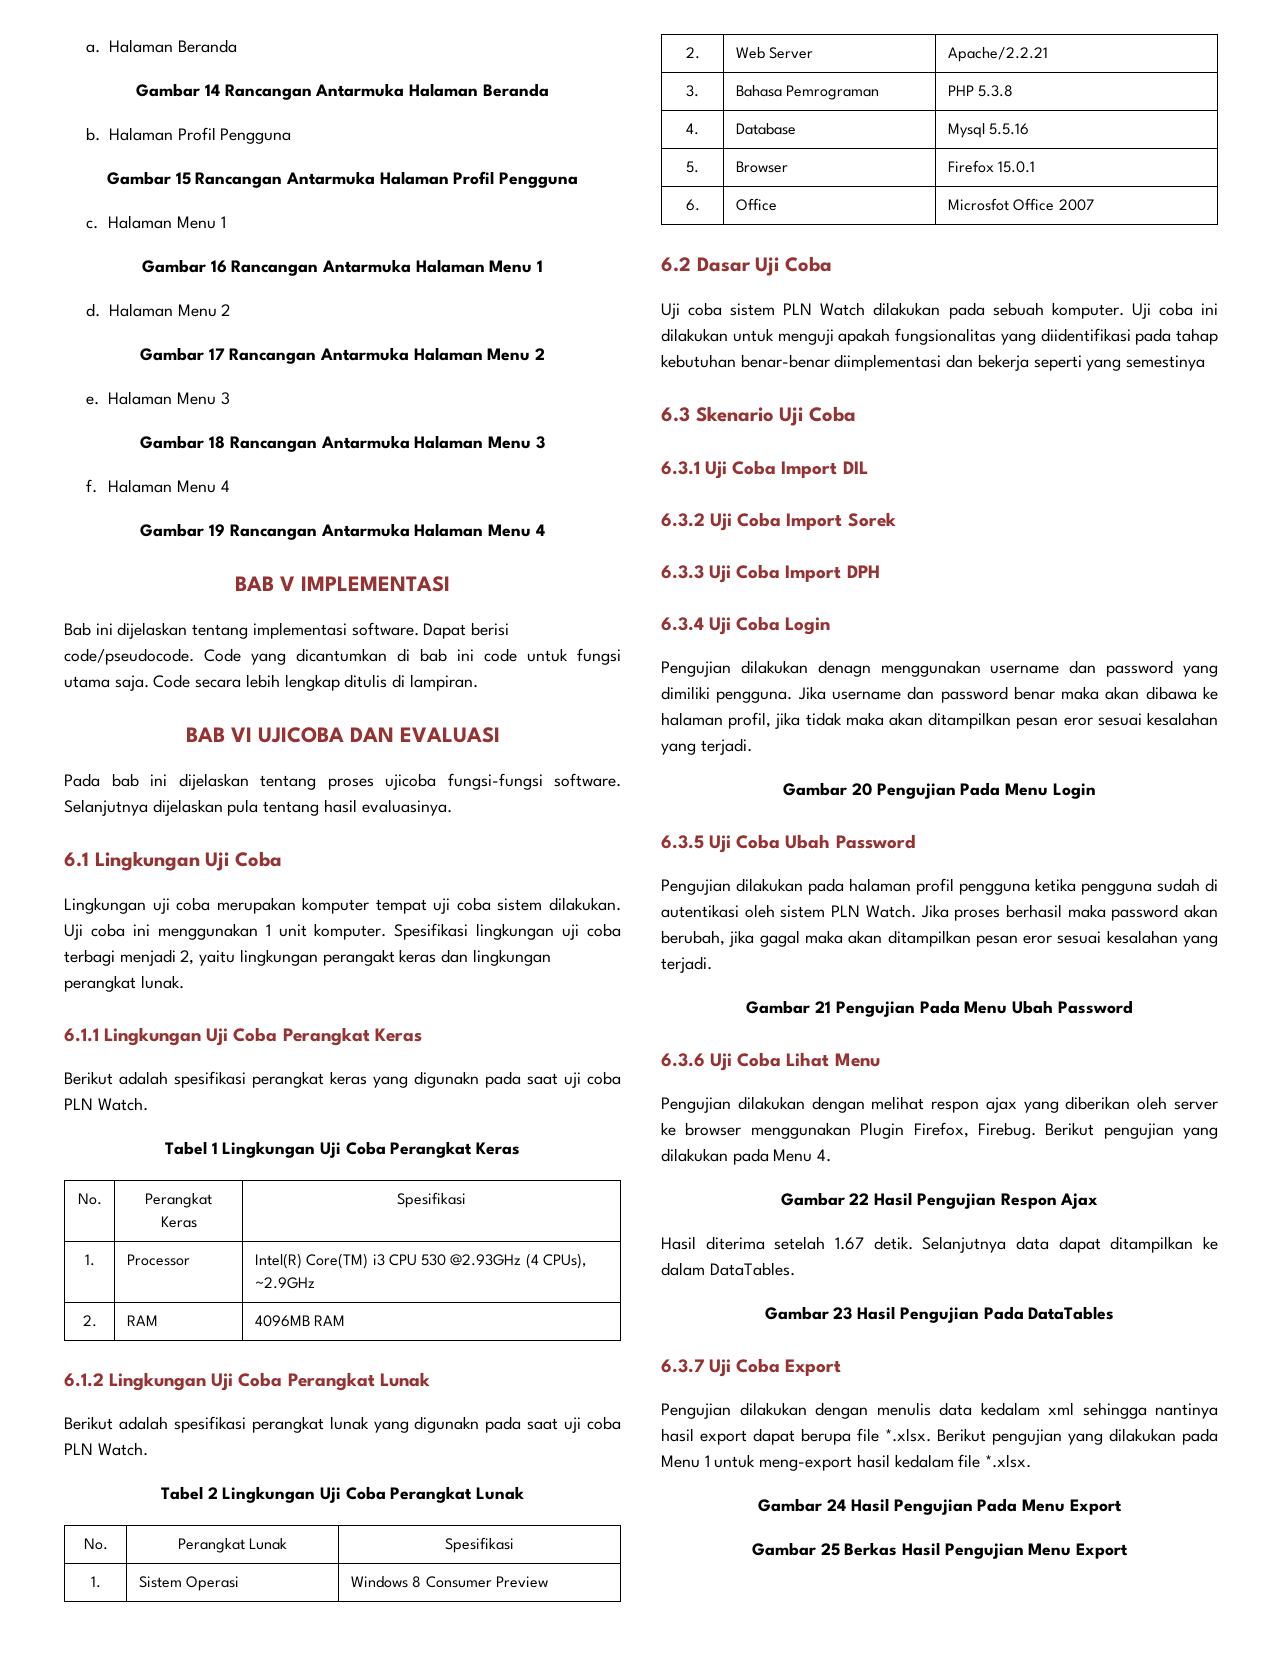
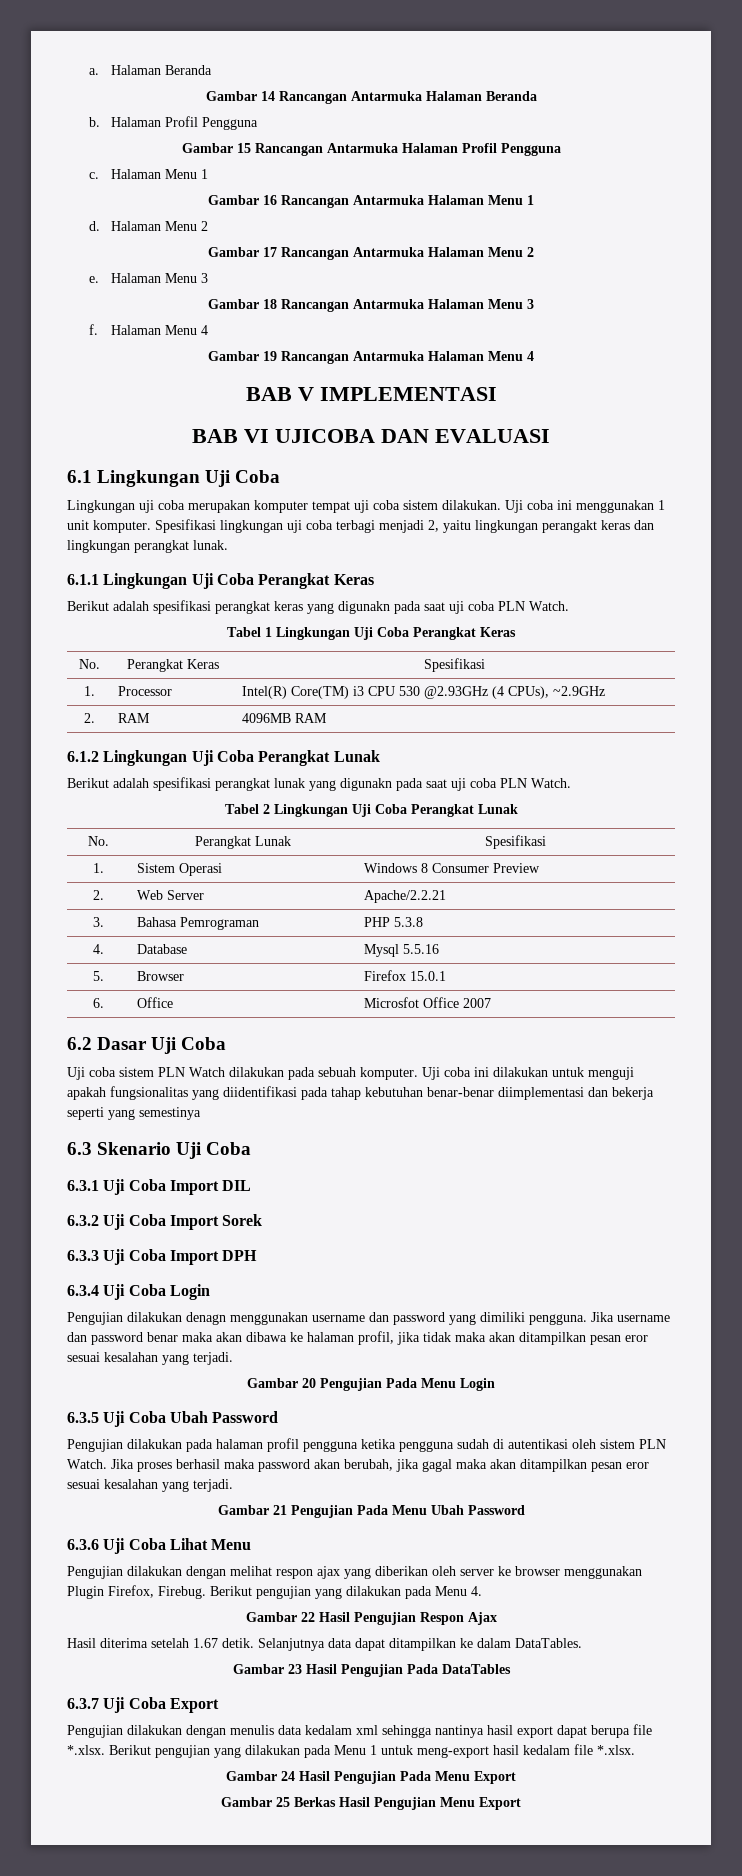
[64,622,510,639] [64,648,621,665] [64,674,478,691] // Bab ini dijelaskan tentang implementasi software. Dapat berisi code/pseudocode. Code yang dicantumkan di bab ini code untuk fungsi utama saja. Code secara lebih lengkap ditulis di lampiran. -> (497, 394) none
[64,773,621,790] [64,799,452,816] // Pada bab ini dijelaskan tentang proses ujicoba fungsi-fungsi software. Selanjutnya dijelaskan pula tentang hasil evaluasinya. -> (550, 436) none

